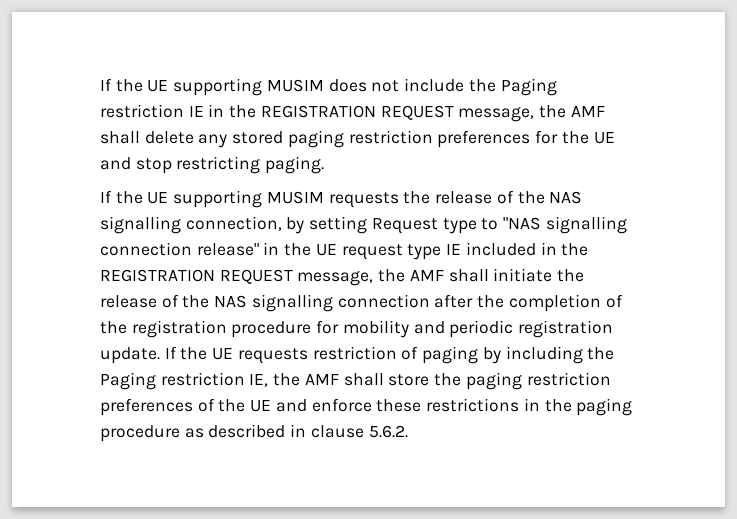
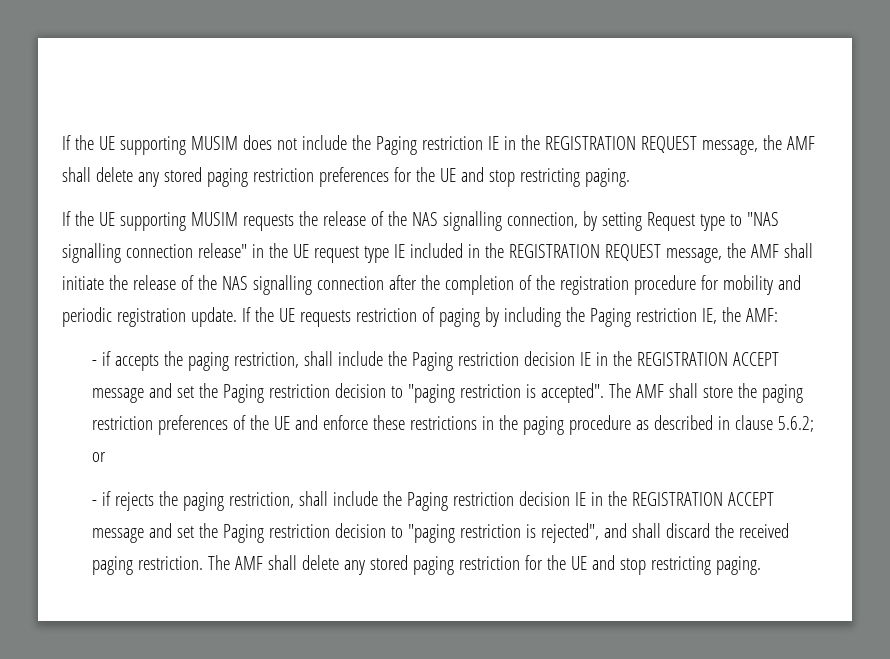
(301, 379) none -> [745,308,778,322] [92,351,780,371] [92,383,632,403] AMF: // - if accepts the paging restriction, shall include the Paging restriction decision IE in the REGISTRATION ACCEPT message and set the Paging restriction decision to "paging restriction is accepted". The
[368,425,408,438] 5.6.2. -> [778,416,815,432] [92,452,107,462] [92,491,775,511] [92,523,790,543] [92,555,762,575] 5.6.2; or // - if rejects the paging restriction, shall include the Paging restriction decision IE in the REGISTRATION ACCEPT message and set the Paging restriction decision to "paging restriction is rejected", and shall discard the received paging restriction. The AMF shall delete any stored paging restriction for the UE and stop restricting paging.

